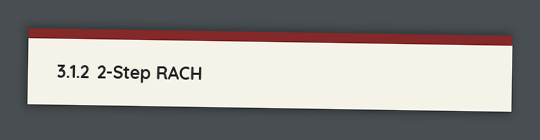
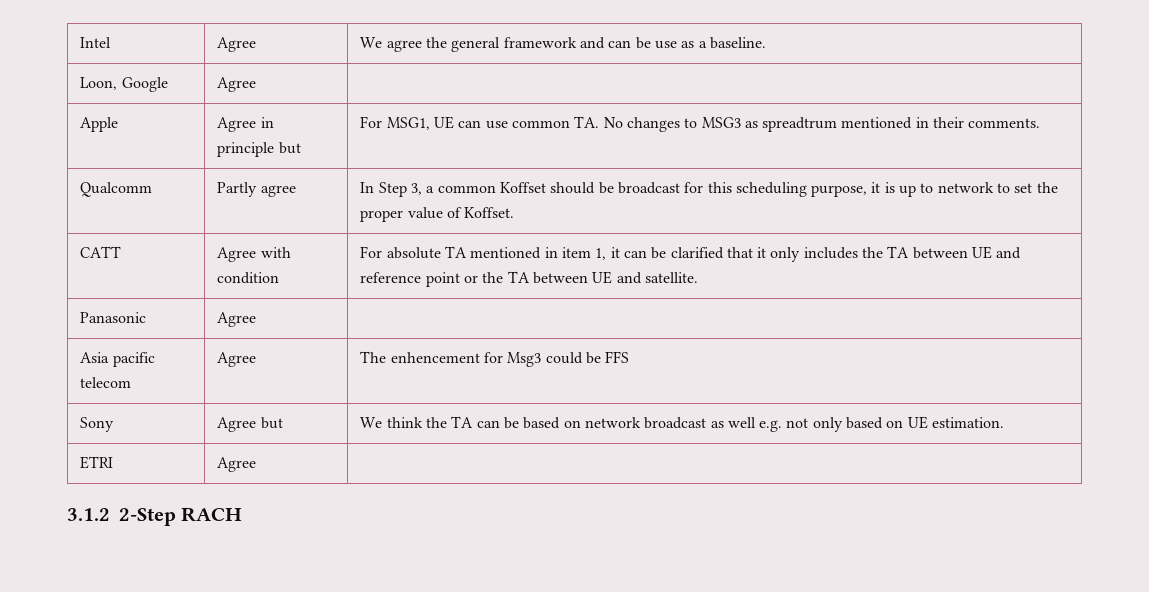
(56, 71) none -> [80,37,112,48] [217,37,257,52] [360,37,766,52] [80,77,168,92] [217,77,257,92] [80,117,119,132] [217,117,274,132] [217,142,301,157] [360,116,1041,132] [80,182,153,197] [217,182,296,197] [360,182,1058,197] [360,207,515,222] [80,246,122,258] [217,247,291,262] [217,272,280,284] [360,246,1022,262] [360,271,698,287] [80,312,147,323] [217,312,257,327] [80,352,155,367] [80,377,132,388] [217,352,257,367] [360,351,630,367] [80,417,115,432] [217,417,283,432] [360,416,1005,432] [80,456,114,469] [217,457,257,472] Intel | Agree | We agree the general framework and can be use as a baseline. // Loon, Google | Agree | // Apple | Agree in principle but | For MSG1, UE can use common TA. No changes to MSG3 as spreadtrum mentioned in their comments. // Qualcomm | Partly agree | In Step 3, a common Koffset should be broadcast for this scheduling purpose, it is up to network to set the proper value of Koffset. // CATT | Agree with condition | For absolute TA mentioned in item 1, it can be clarified that it only includes the TA between UE and reference point or the TA between UE and satellite. // Panasonic | Agree | // Asia pacific telecom | Agree | The enhencement for Msg3 could be FFS // Sony | Agree but | We think the TA can be based on network broadcast as well e.g. not only based on UE estimation. // ETRI | Agree | //

